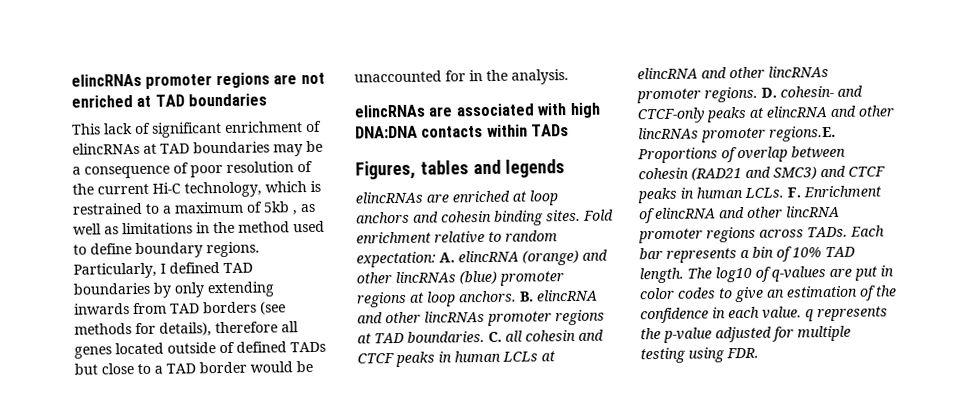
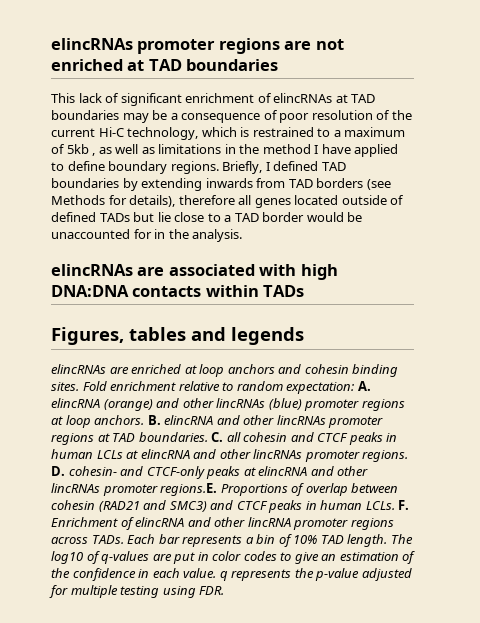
[293,220,325,233] used -> [314,144,399,157] I have applied
[73,262,157,279] Particularly, -> [222,161,263,174] Briefly,
[174,282,205,298] only -> (138, 184) none
[74,323,132,335] methods -> [51,195,105,205] Methods
(98, 369) none -> [157,212,171,222] lie

